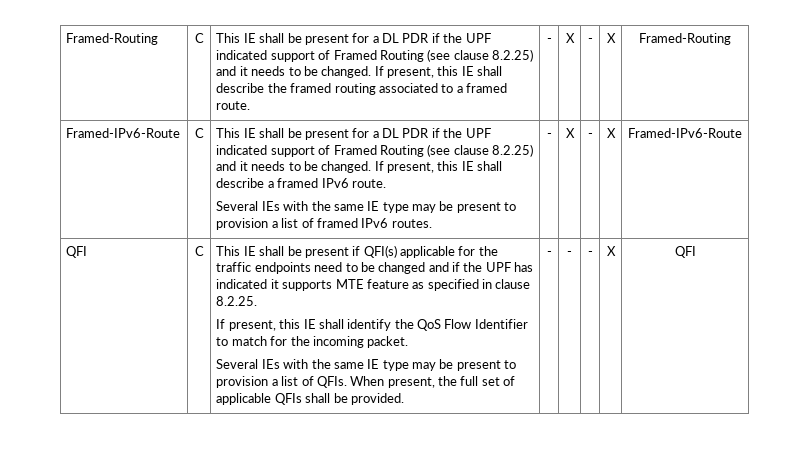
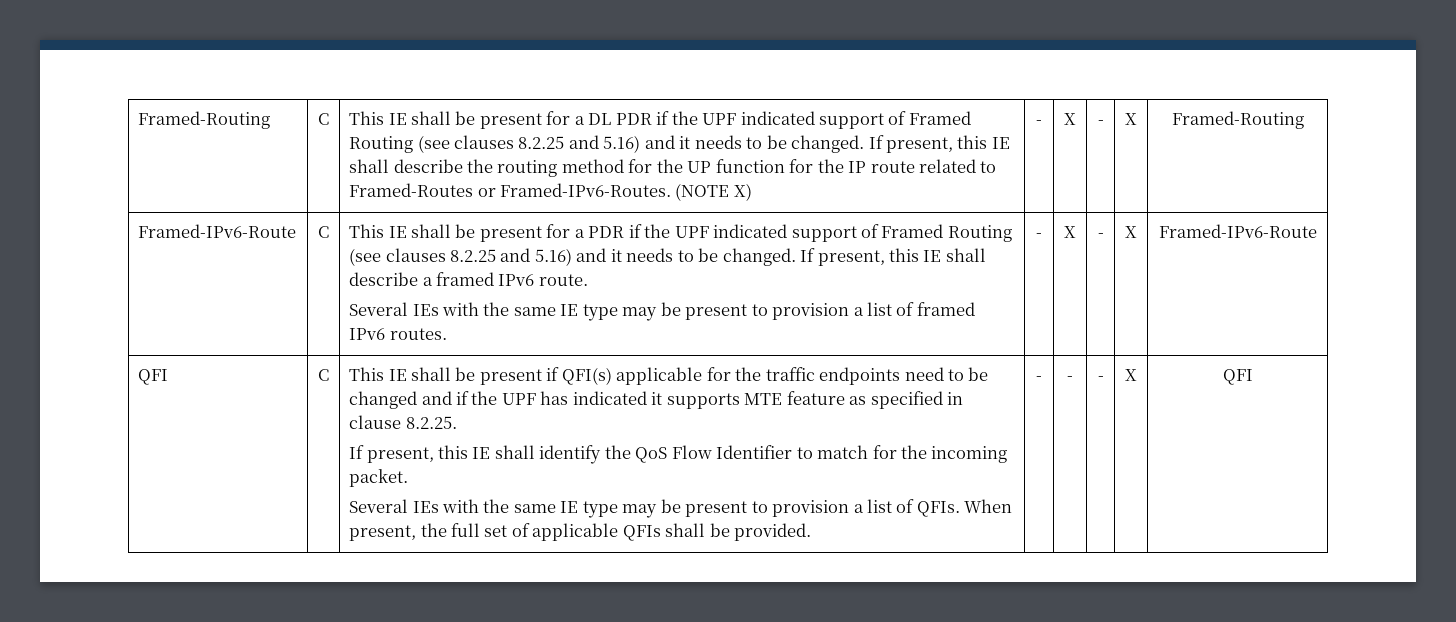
[453,49,534,62] clause 8.2.25) -> [453,135,641,153] clauses 8.2.25 and 5.16)
[290,83,508,95] [216,101,251,110] framed routing associated to a framed route. -> [497,159,997,177] [349,183,752,201] routing method for the UP function for the IP route related to Framed-Routes or Framed-IPv6-Routes. (NOTE X)
[382,128,400,138] DL -> (585, 233) none
[453,144,534,157] clause 8.2.25) -> [385,248,572,266] clauses 8.2.25 and 5.16)

